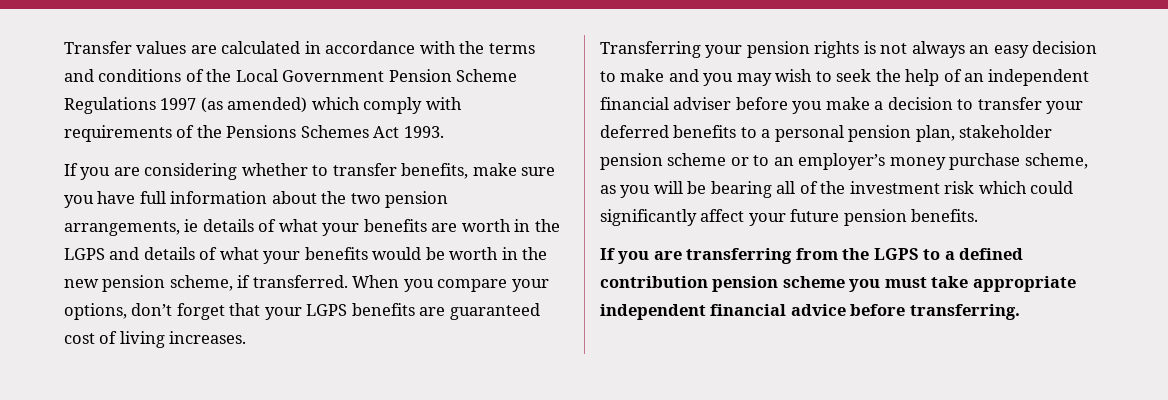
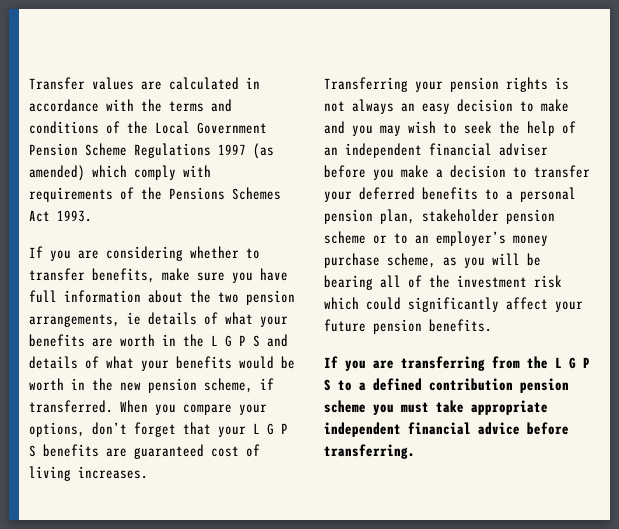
[64,248,105,260] LGPS -> [211,335,260,347] L G P S
[306,304,348,316] LGPS -> [253,423,288,435] [29,445,36,457] L G P S
[873,248,919,260] LGPS -> [555,357,590,369] [324,379,331,391] L G P S

